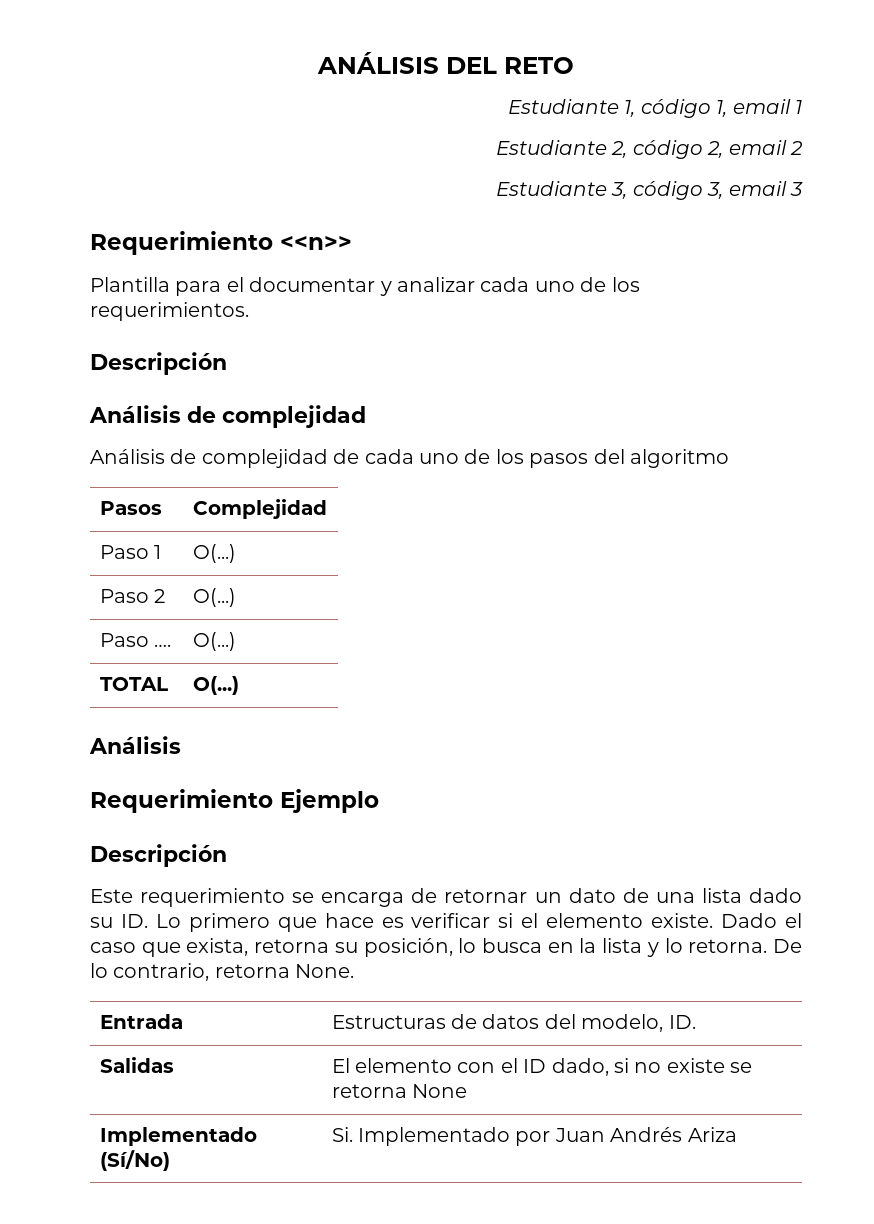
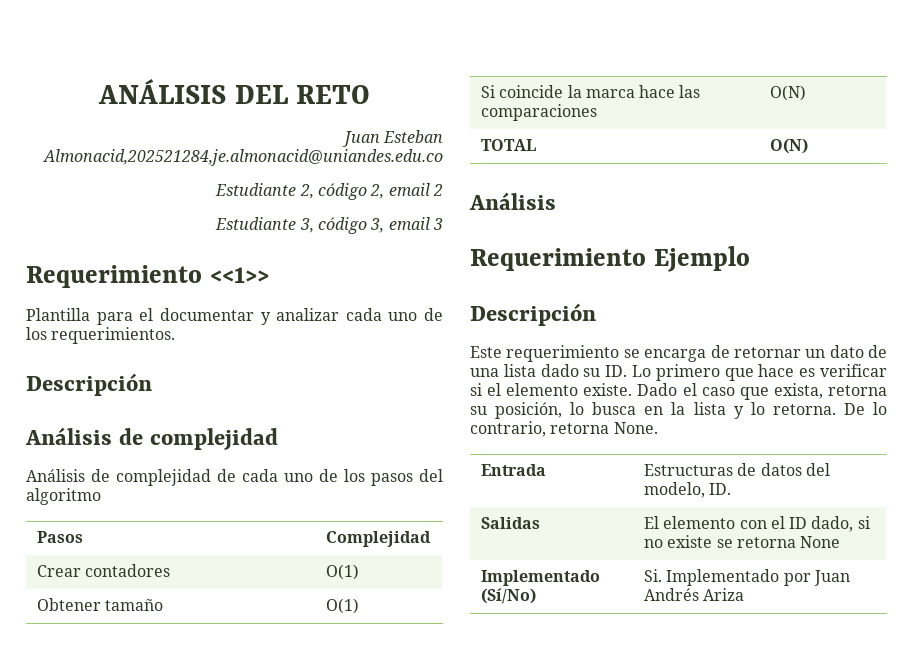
[508,99,802,118] Estudiante 1, código 1, email 1 -> [341,130,443,147] [43,149,443,166] Juan Esteban Almonacid,202521284,je.almonacid@uniandes.edu.co
[280,236,352,250] <<n>> -> [209,267,269,283] <<1>>
[99,545,161,559] [192,544,236,563] [99,589,165,603] [192,588,236,607] [99,633,171,647] [192,632,236,651] Paso 1 | O(...) // Paso 2 | O(...) // Paso …. | O(...) -> [36,564,171,577] [325,564,359,580] [36,598,164,611] [325,598,359,614] [480,85,701,98] [480,104,597,121] [769,85,806,101] Crear contadores | O(1) // Obtener tamaño | O(1) // Si coincide la marca hace las comparaciones | O(N)
[192,676,239,695] O(...) -> [769,138,808,154] O(N)

